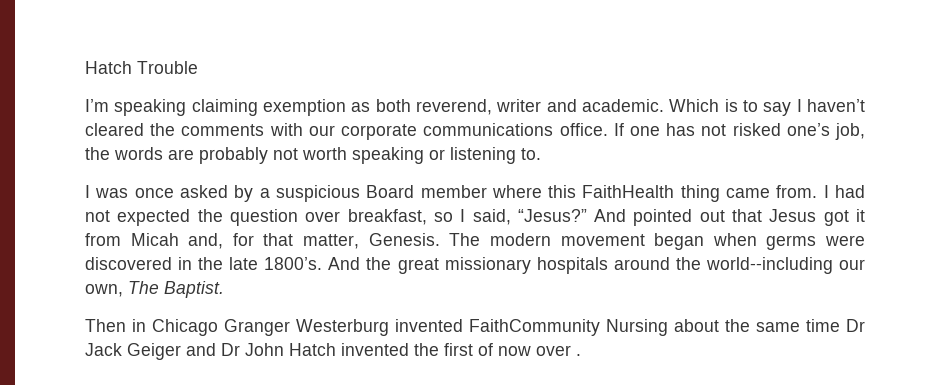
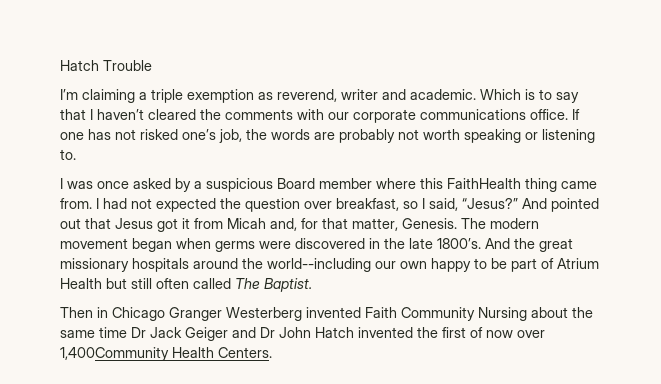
[114,99,258,116] speaking claiming -> [82,89,183,103] claiming a triple
[375,99,411,112] both -> (273, 96) none
(792, 109) none -> [60,109,86,120] that
[85,284,123,297] own, -> [400,258,599,272] [60,278,231,289] own happy to be part of Atrium Health but still often called
[296,319,600,336] Westerburg invented FaithCommunity -> [226,307,475,321] Westerberg invented Faith Community
[576,354,581,356] . -> [60,347,272,361] 1,400Community Health Centers.

